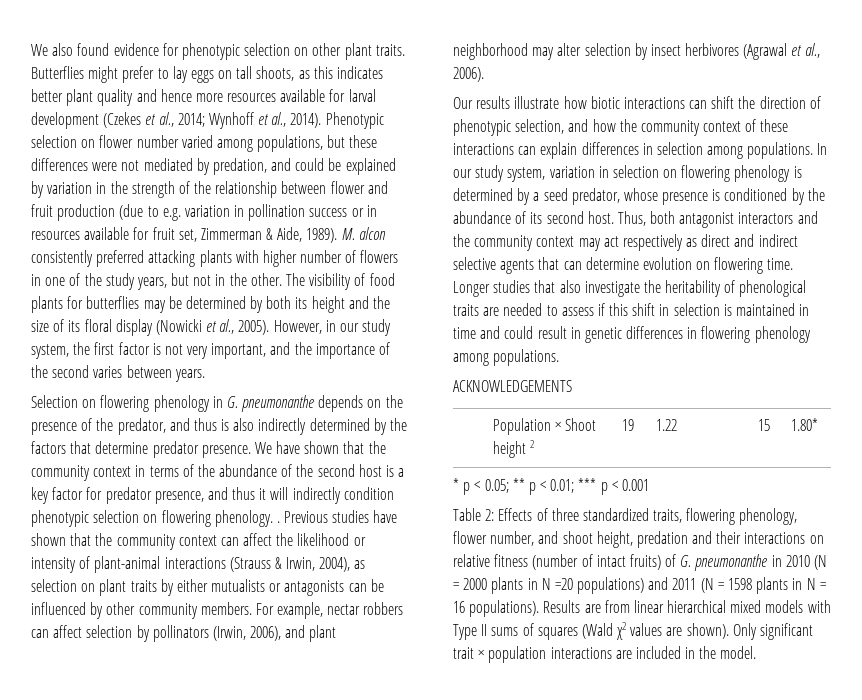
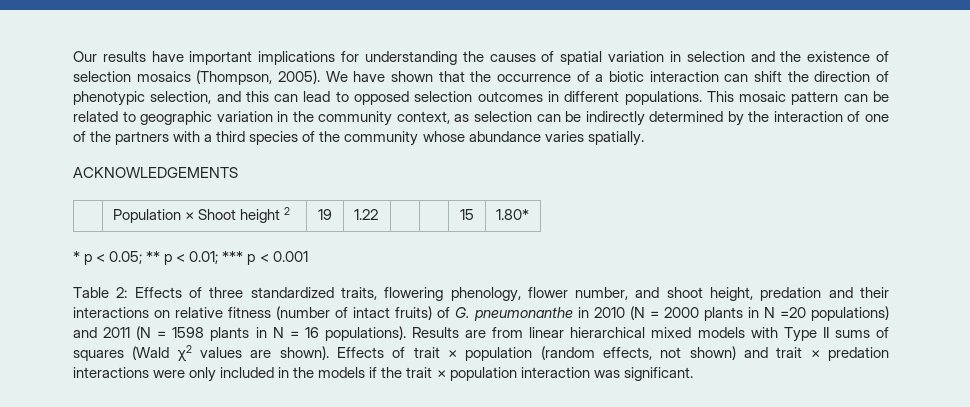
[31,43,405,60] [31,66,384,83] [31,89,376,106] [31,112,384,129] [31,135,378,152] [31,158,396,175] [31,181,388,198] [31,204,377,221] [31,227,386,243] [31,250,399,267] [31,273,395,290] [31,296,391,313] [31,319,392,336] [31,342,391,359] [31,365,205,382] [31,395,403,412] [31,418,408,435] [31,441,251,458] We also found evidence for phenotypic selection on other plant traits. Butterflies might prefer to lay eggs on tall shoots, as this indicates better plant quality and hence more resources available for larval development (Czekes et al., 2014; Wynhoff et al., 2014). Phenotypic selection on flower number varied among populations, but these differences were not mediated by predation, and could be explained by variation in the strength of the relationship between flower and fruit production (due to e.g. variation in pollination success or in resources available for fruit set, Zimmerman & Aide, 1989). M. alcon consistently preferred attacking plants with higher number of flowers in one of the study years, but not in the other. The visibility of food plants for butterflies may be determined by both its height and the size of its floral display (Nowicki et al., 2005). However, in our study system, the first factor is not very important, and the importance of the second varies between years. // Selection on flowering phenology in G. pneumonanthe depends on the presence of the predator, and thus is also indirectly determined by the factors that determine predator presence. -> [73,51,890,65] [73,70,320,85] Our results have important implications for understanding the causes of spatial variation in selection and the existence of selection mosaics (Thompson, 2005).
[31,464,405,481] [31,487,394,504] [31,510,398,527] [31,533,366,550] [31,556,366,573] [31,579,384,596] [31,602,404,619] [31,625,337,642] [453,43,820,60] [453,67,484,82] [453,96,685,109] community context in terms of the abundance of the second host is a key factor for predator presence, and thus it will indirectly condition phenotypic selection on flowering phenology. . Previous studies have shown that the community context can affect the likelihood or intensity of plant-animal interactions (Strauss & Irwin, 2004), as selection on plant traits by either mutualists or antagonists can be influenced by other community members. For example, nectar robbers can affect selection by pollinators (Irwin, 2006), and plant neighborhood may alter selection by insect herbivores (Agrawal et al., 2006). // Our results illustrate how biotic interactions -> [497,71,719,82] occurrence of a biotic interaction
[592,119,789,136] [453,142,828,159] [453,165,802,182] [453,188,825,205] [453,211,818,228] [453,234,798,251] [453,257,794,274] [453,280,807,297] [453,303,810,316] [453,326,811,343] [453,349,560,366] how the community context of these interactions can explain differences in selection among populations. In our study system, variation in selection on flowering phenology is determined by a seed predator, whose presence is conditioned by the abundance of its second host. Thus, both antagonist interactors and the community context may act respectively as direct and indirect selective agents that can determine evolution on flowering time. Longer studies that also investigate the heritability of phenological traits are needed to assess if this shift in selection is maintained in time and could result in genetic differences in flowering phenology among populations. -> [245,91,889,105] [73,111,889,126] [73,131,644,146] this can lead to opposed selection outcomes in different populations. This mosaic pattern can be related to geographic variation in the community context, as selection can be indirectly determined by the interaction of one of the partners with a third species of the community whose abundance varies spatially.
[732,623,814,640] [453,646,757,663] Only significant trait × population interactions are included in the model. -> [337,346,890,361] [73,367,693,382] Effects of trait × population (random effects, not shown) and trait × predation interactions were only included in the models if the trait × population interaction was significant.

